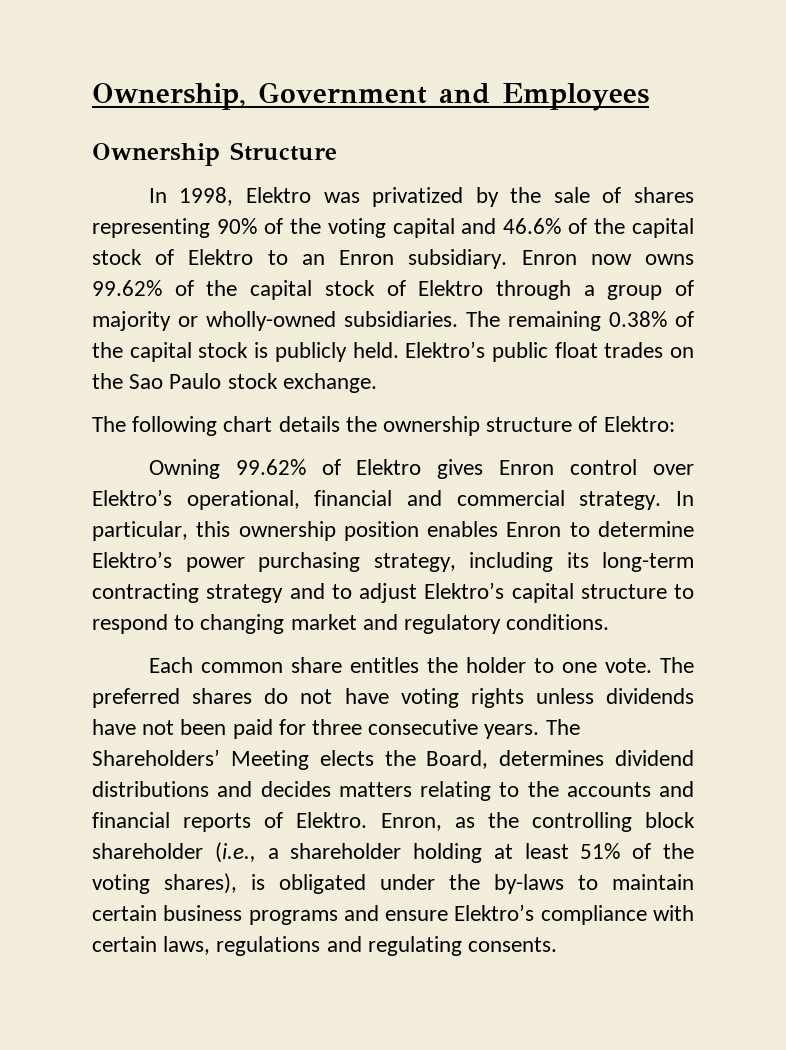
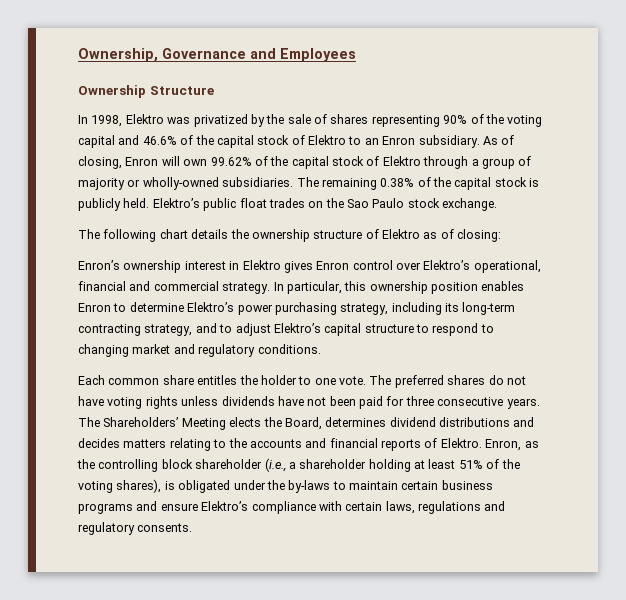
[258,82,427,104] Government -> [162,48,246,59] Governance
[521,250,694,265] Enron now owns -> [482,135,515,145] [78,156,208,169] As of closing, Enron will own
[603,416,675,432] [148,459,341,479] Elektro: // Owning 99.62% of -> [382,229,502,242] [78,260,240,273] Elektro as of closing: // Enron’s ownership interest in
[206,584,284,603] strategy -> [144,324,193,336] strategy,
[367,936,462,956] regulating -> [78,522,135,535] regulatory

